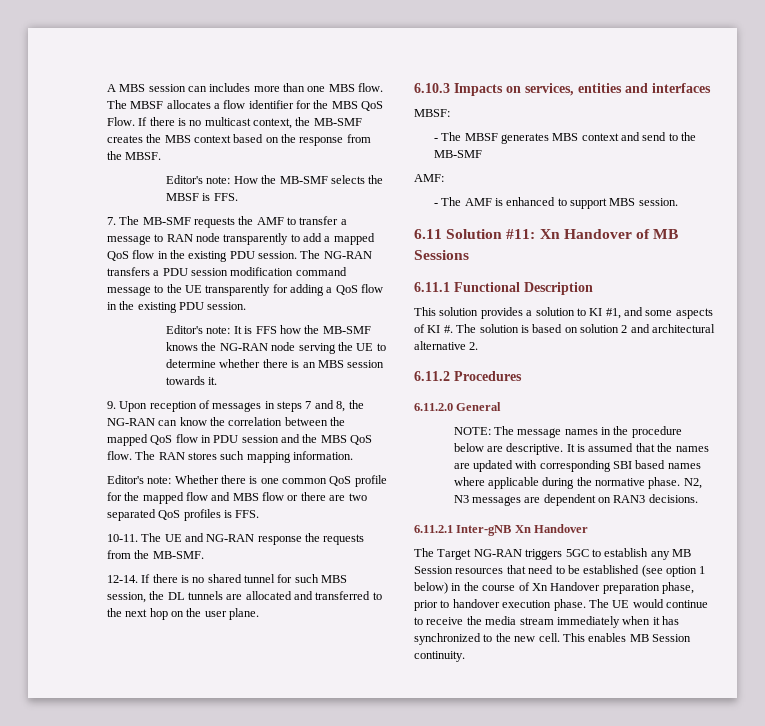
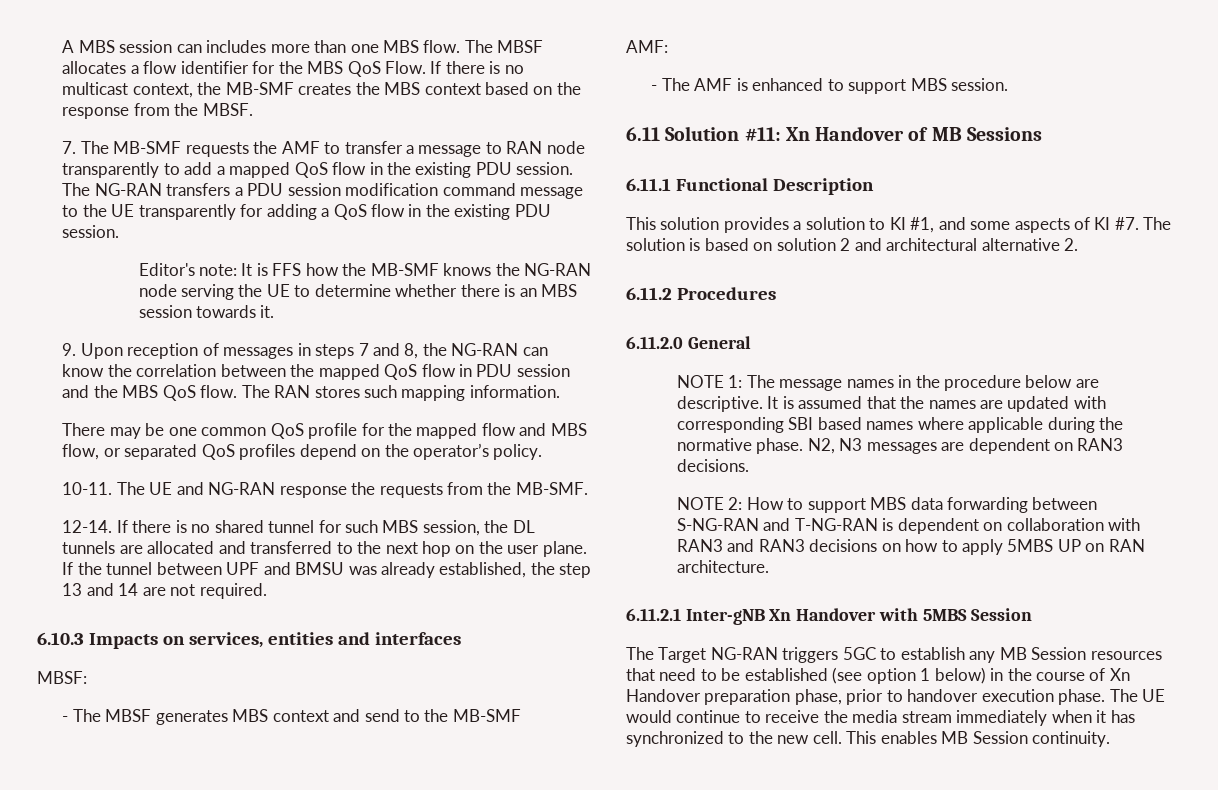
[166,175,384,184] [166,193,238,201] // Editor's note: How the MB-SMF selects the MBSF is FFS. -> (253, 109) none
[106,475,258,484] Editor's note: Whether there is -> [62,423,165,439] There may be
[262,492,367,501] [106,509,260,521] flow or there are two separated QoS profiles is FFS. -> [62,443,543,460] flow, or separated QoS profiles depend on the operator’s policy.
(260, 614) none -> [62,562,592,578] [62,583,267,599] If the tunnel between UPF and BMSU was already established, the step 13 and 14 are not required.
[443,325,453,333] #. -> [1114,217,1139,230] #7.
[453,427,491,435] NOTE: -> [676,375,743,388] NOTE 1:
(698, 498) none -> [676,497,1098,513] [676,518,1140,534] [676,539,1145,555] [676,560,769,573] // NOTE 2: How to support MBS data forwarding between S-NG-RAN and T-NG-RAN is dependent on collaboration with RAN3 and RAN3 decisions on how to apply 5MBS UP on RAN architecture.
(589, 528) none -> [878,608,1033,621] with 5MBS Session

